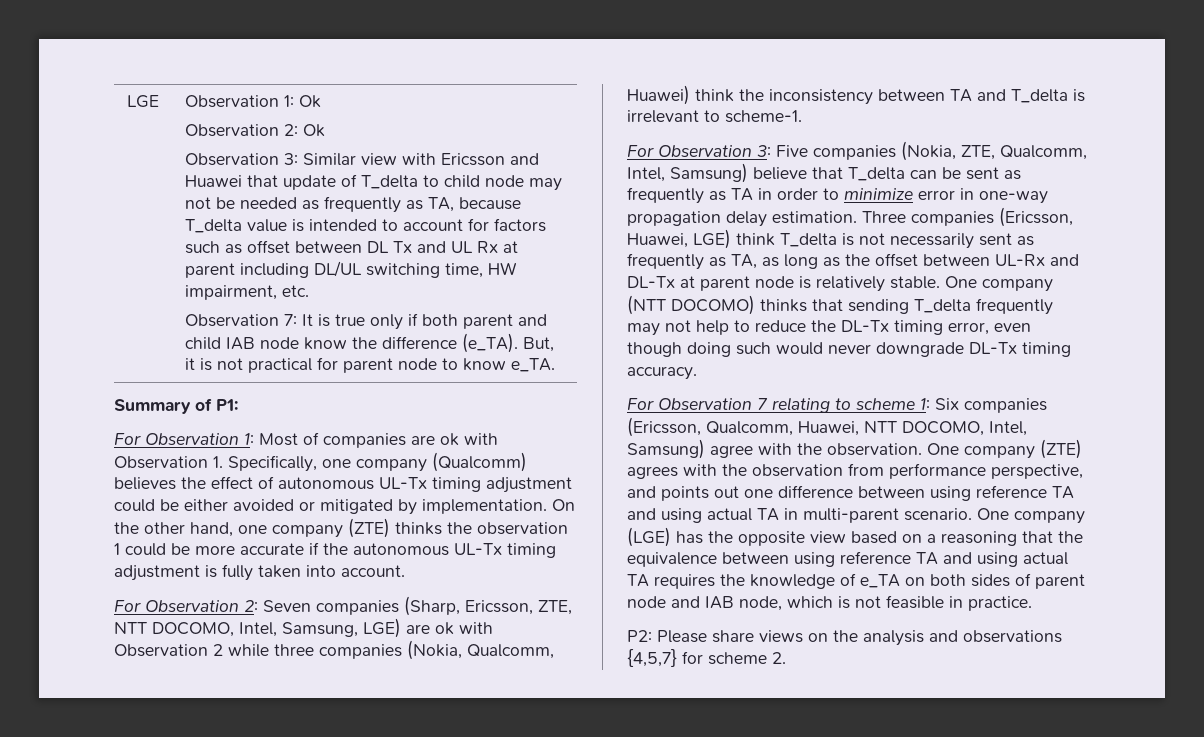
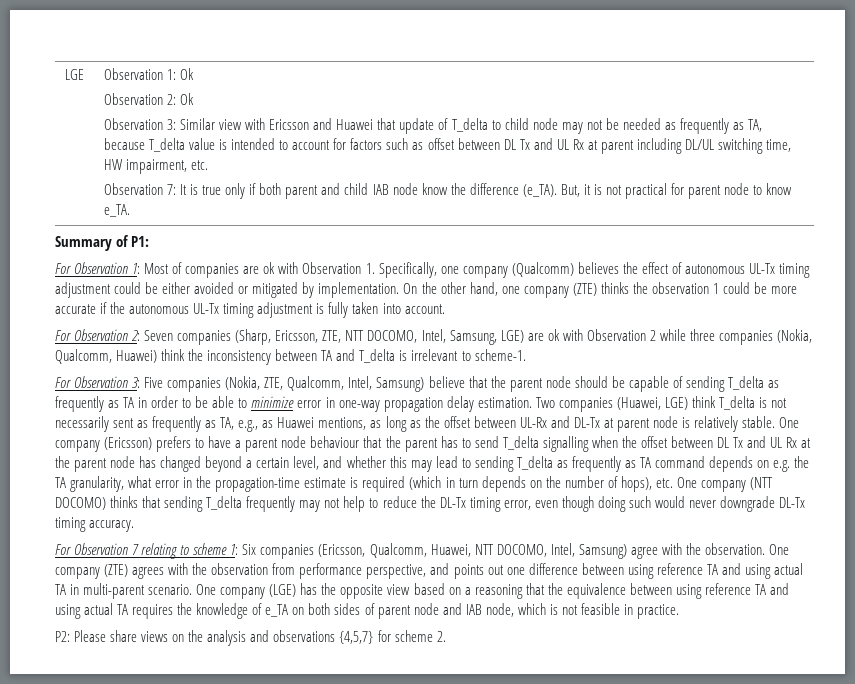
[848,167,999,181] T_delta can be sent -> [490,376,764,392] the parent node should be capable of sending T_delta
(839, 194) none -> [195,396,248,408] be able to
[862,207,1073,227] [627,233,688,248] Three companies (Ericsson, Huawei, -> [535,397,661,412] Two companies (Huawei,
(757, 261) none -> [238,417,367,432] e.g., as Huawei mentions,
(1053, 285) none -> [104,436,812,452] [55,456,810,472] [55,476,747,492] (Ericsson) prefers to have a parent node behaviour that the parent has to send T_delta signalling when the offset between DL Tx and UL Rx at the parent node has changed beyond a certain level, and whether this may lead to sending T_delta as frequently as TA command depends on e.g. the TA granularity, what error in the propagation-time estimate is required (which in turn depends on the number of hops), etc. One company

